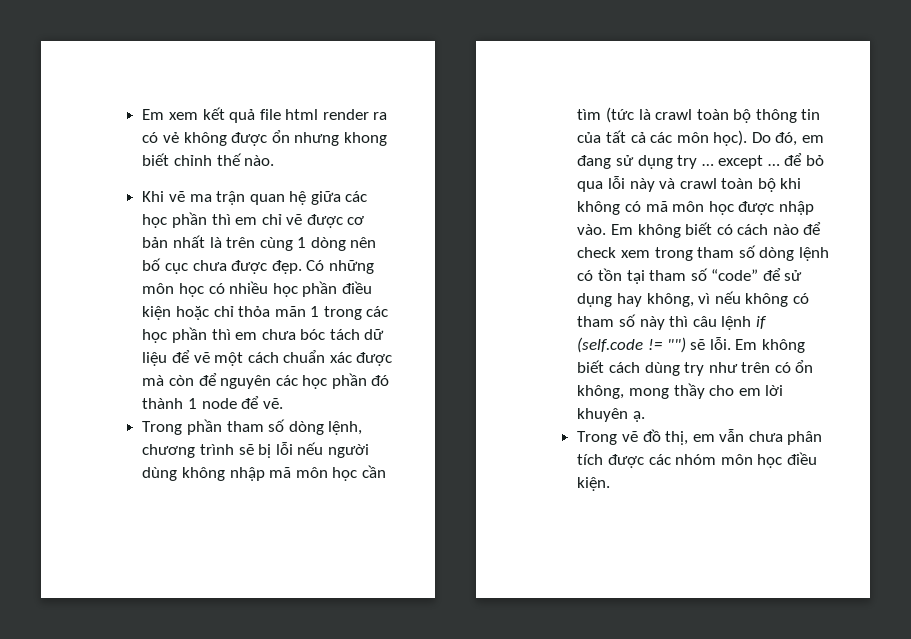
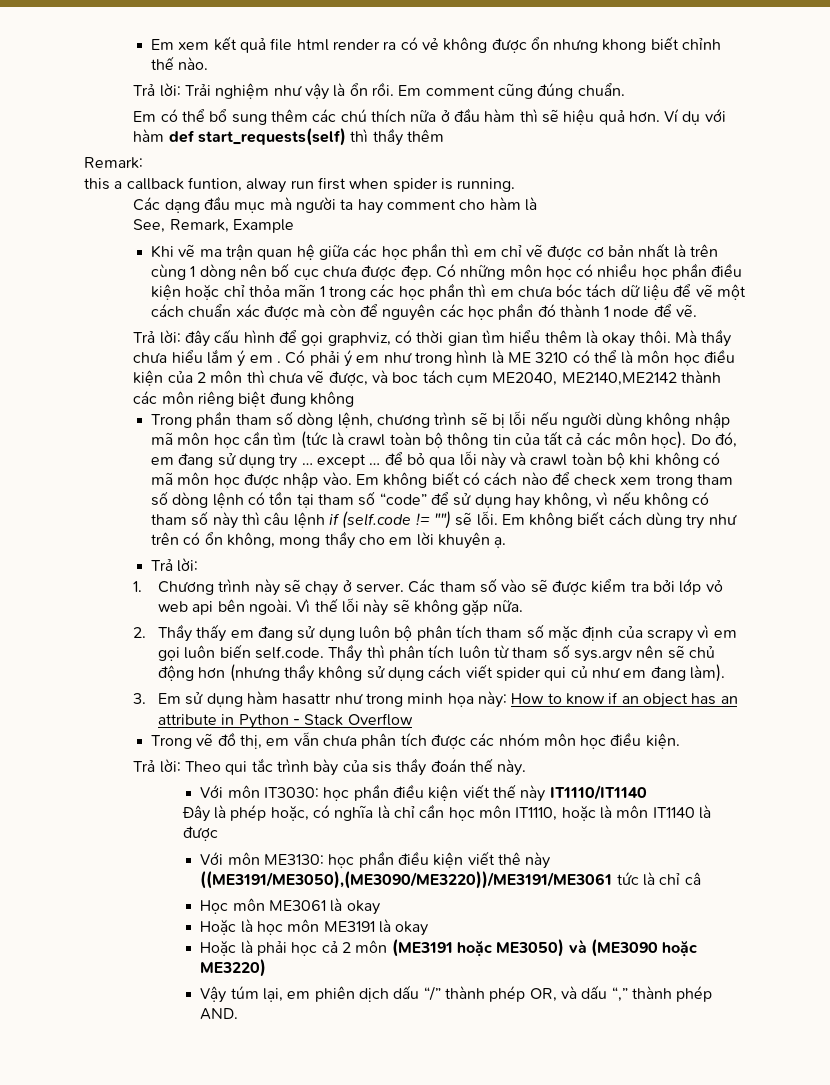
(275, 160) none -> [133,82,625,100] [133,108,726,125] [133,128,444,146] [84,157,143,169] [84,177,516,193] [133,196,537,214] [133,219,295,233] // Trả lời: Trải nghiệm như vậy là ổn rồi. Em comment cũng đúng chuẩn. // Em có thể bổ sung thêm các chú thích nữa ở đầu hàm thì sẽ hiệu quả hơn. Ví dụ với hàm def start_requests(self) thì thầy thêm // Remark: // this a callback funtion, alway run first when spider is running. // Các dạng đầu mục mà người ta hay comment cho hàm là // See, Remark, Example
(283, 403) none -> [133,329,732,347] [133,349,736,367] [133,370,721,386] [133,391,354,407] // Trả lời: đây cấu hình để gọi graphviz, có thời gian tìm hiểu thêm là okay thôi. Mà thầy chưa hiểu lắm ý em . Có phải ý em như trong hình là ME 3210 có thể là môn học điều kiện của 2 môn thì chưa vẽ được, và boc tách cụm ME2040, ME2140,ME2142 thành các môn riêng biệt đung không
(645, 416) none -> [150,558,199,572] [133,578,723,596] [158,598,523,616] [133,624,737,642] [158,644,715,662] [158,664,725,682] [133,691,738,708] [158,713,413,729] // Trả lời: // 1. Chương trình này sẽ chạy ở server. Các tham số vào sẽ được kiểm tra bởi lớp vỏ web api bên ngoài. Vì thế lỗi này sẽ không gặp nữa. // 2. Thầy thấy em đang sử dụng luôn bộ phân tích tham số mặc định của scrapy vì em gọi luôn biến self.code. Thầy thì phân tích luôn từ tham số sys.argv nên sẽ chủ động hơn (nhưng thầy không sử dụng cách viết spider qui củ như em đang làm). // 3. Em sử dụng hàm hasattr như trong minh họa này: How to know if an object has an attribute in Python - Stack Overflow
(611, 484) none -> [133,758,527,776] [200,784,647,802] [181,804,711,822] [182,826,218,841] [200,851,551,869] [200,871,701,889] [200,898,380,915] [200,919,429,936] [200,939,699,957] [200,959,267,977] [200,985,713,1003] [200,1008,239,1020] // Trả lời: Theo qui tắc trình bày của sis thầy đoán thế này. // Với môn IT3030: học phần điều kiện viết thế này IT1110/IT1140 // Đây là phép hoặc, có nghĩa là chỉ cần học môn IT1110, hoặc là môn IT1140 là được // Với môn ME3130: học phần điều kiện viết thê này ((ME3191/ME3050),(ME3090/ME3220))/ME3191/ME3061 tức là chỉ câ // Học môn ME3061 là okay // Hoặc là học môn ME3191 là okay // Hoặc là phải học cả 2 môn (ME3191 hoặc ME3050) và (ME3090 hoặc ME3220) // Vậy túm lại, em phiên dịch dấu “/” thành phép OR, và dấu “,” thành phép AND.

